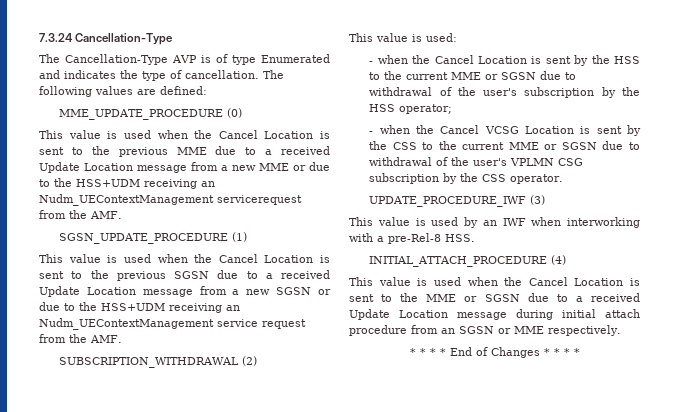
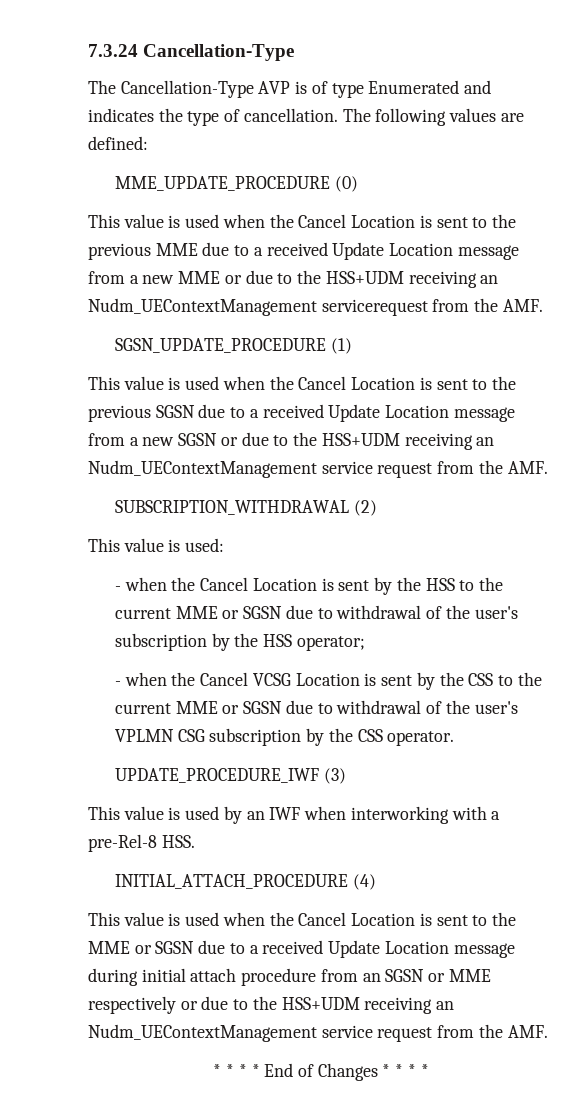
[548,325,621,336] respectively. -> [88,996,455,1014] [88,1024,548,1042] respectively or due to the HSS+UDM receiving an Nudm_UEContextManagement service request from the AMF.

